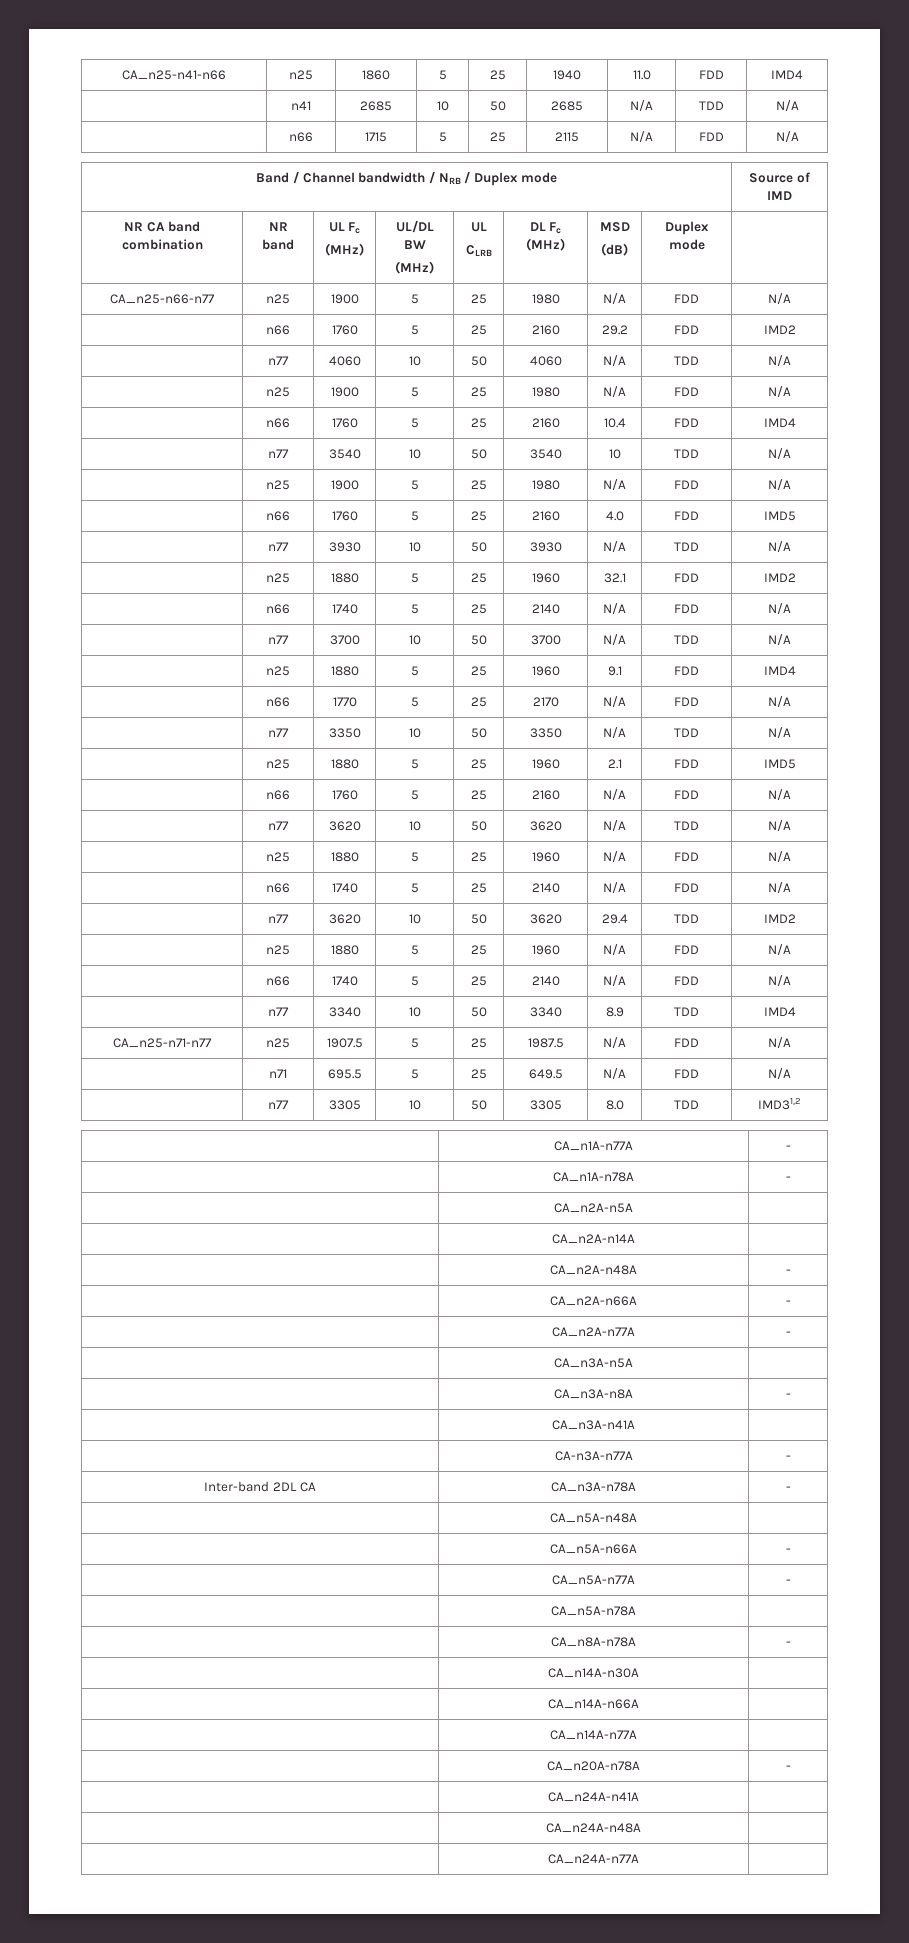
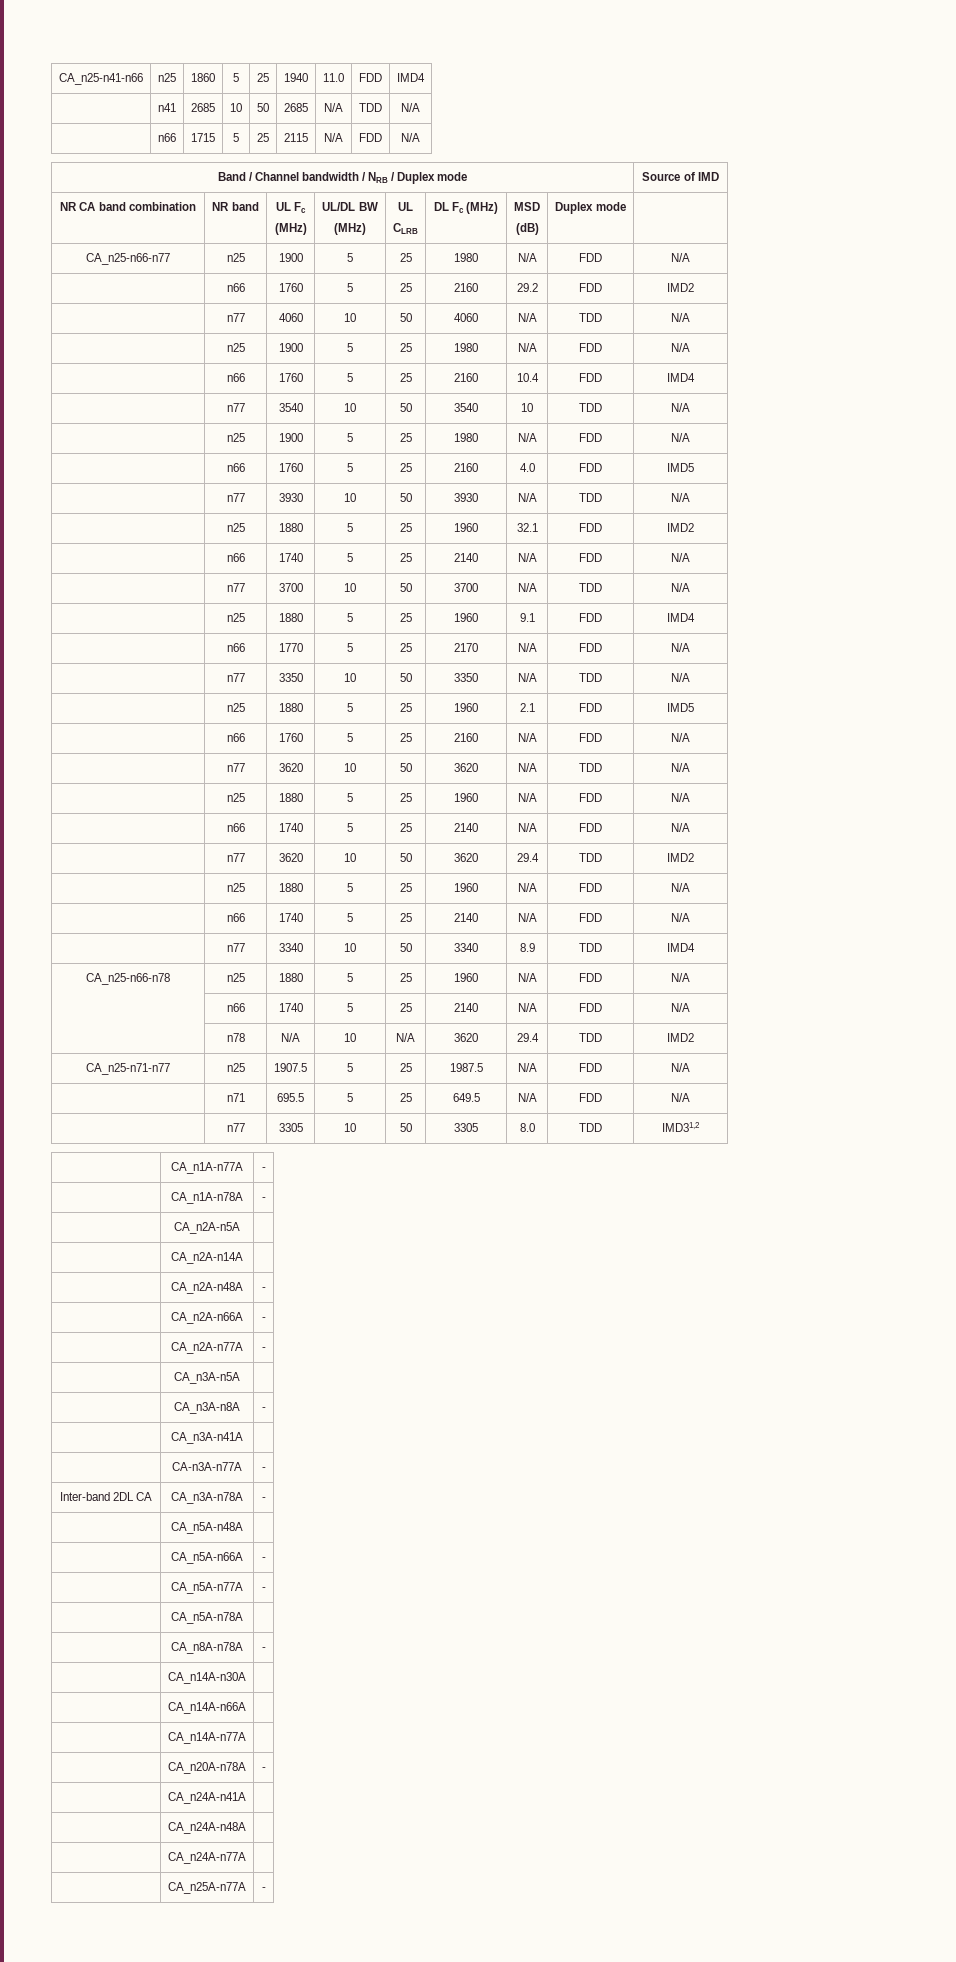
(796, 1011) none -> [86,973,170,985] [226,973,245,982] [278,973,303,982] [347,973,353,982] [399,973,412,982] [454,973,478,982] [517,973,537,982] [579,973,602,982] [671,973,690,982] [226,1003,245,1012] [278,1003,303,1012] [347,1003,353,1012] [399,1003,412,1012] [454,1003,478,1012] [517,1003,537,1012] [579,1003,602,1012] [671,1003,690,1012] [226,1033,245,1042] [281,1033,300,1042] [344,1033,356,1042] [396,1033,415,1042] [454,1033,478,1042] [516,1033,539,1042] [579,1033,602,1042] [667,1033,694,1042] // CA_n25-n66-n78 | n25 | 1880 | 5 | 25 | 1960 | N/A | FDD | N/A // | n66 | 1740 | 5 | 25 | 2140 | N/A | FDD | N/A // | n78 | N/A | 10 | N/A | 3620 | 29.4 | TDD | IMD2
(639, 1859) none -> [168,1882,246,1894] [261,1887,266,1891] // | CA_n25A-n77A | -

